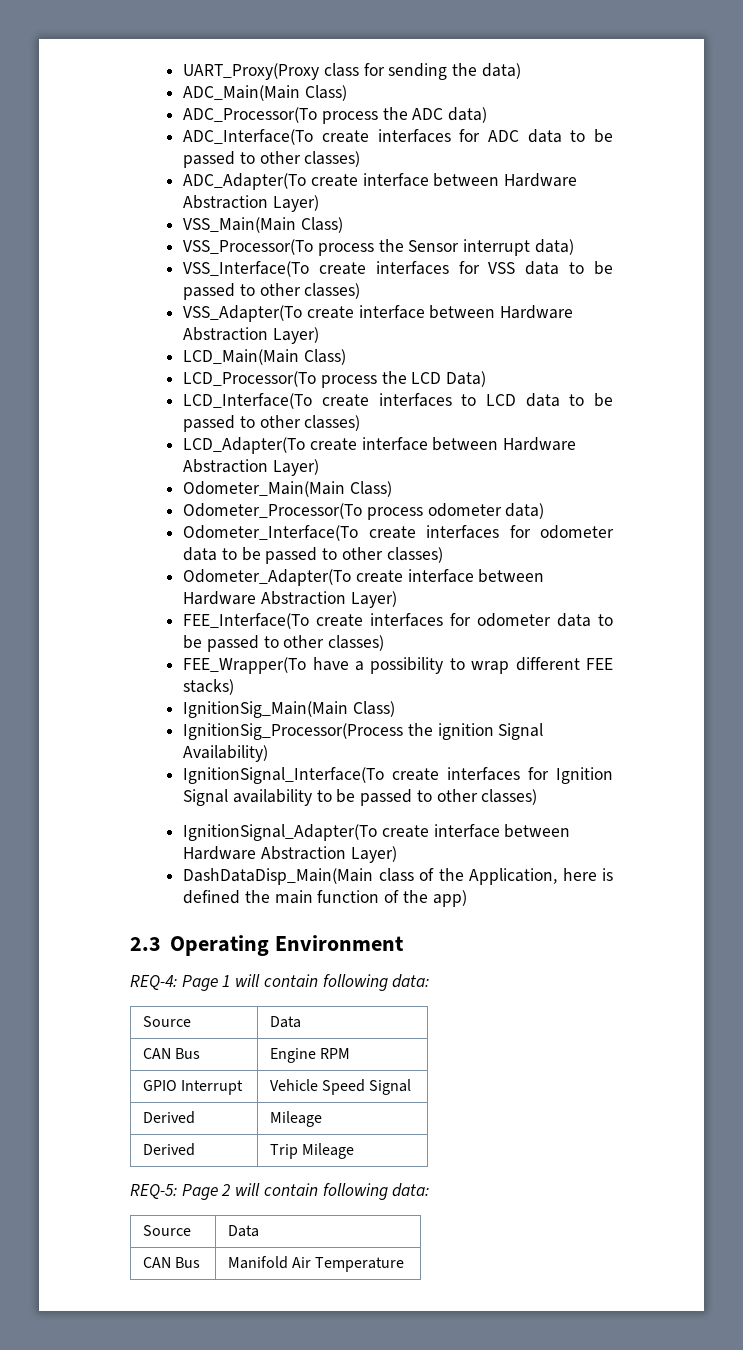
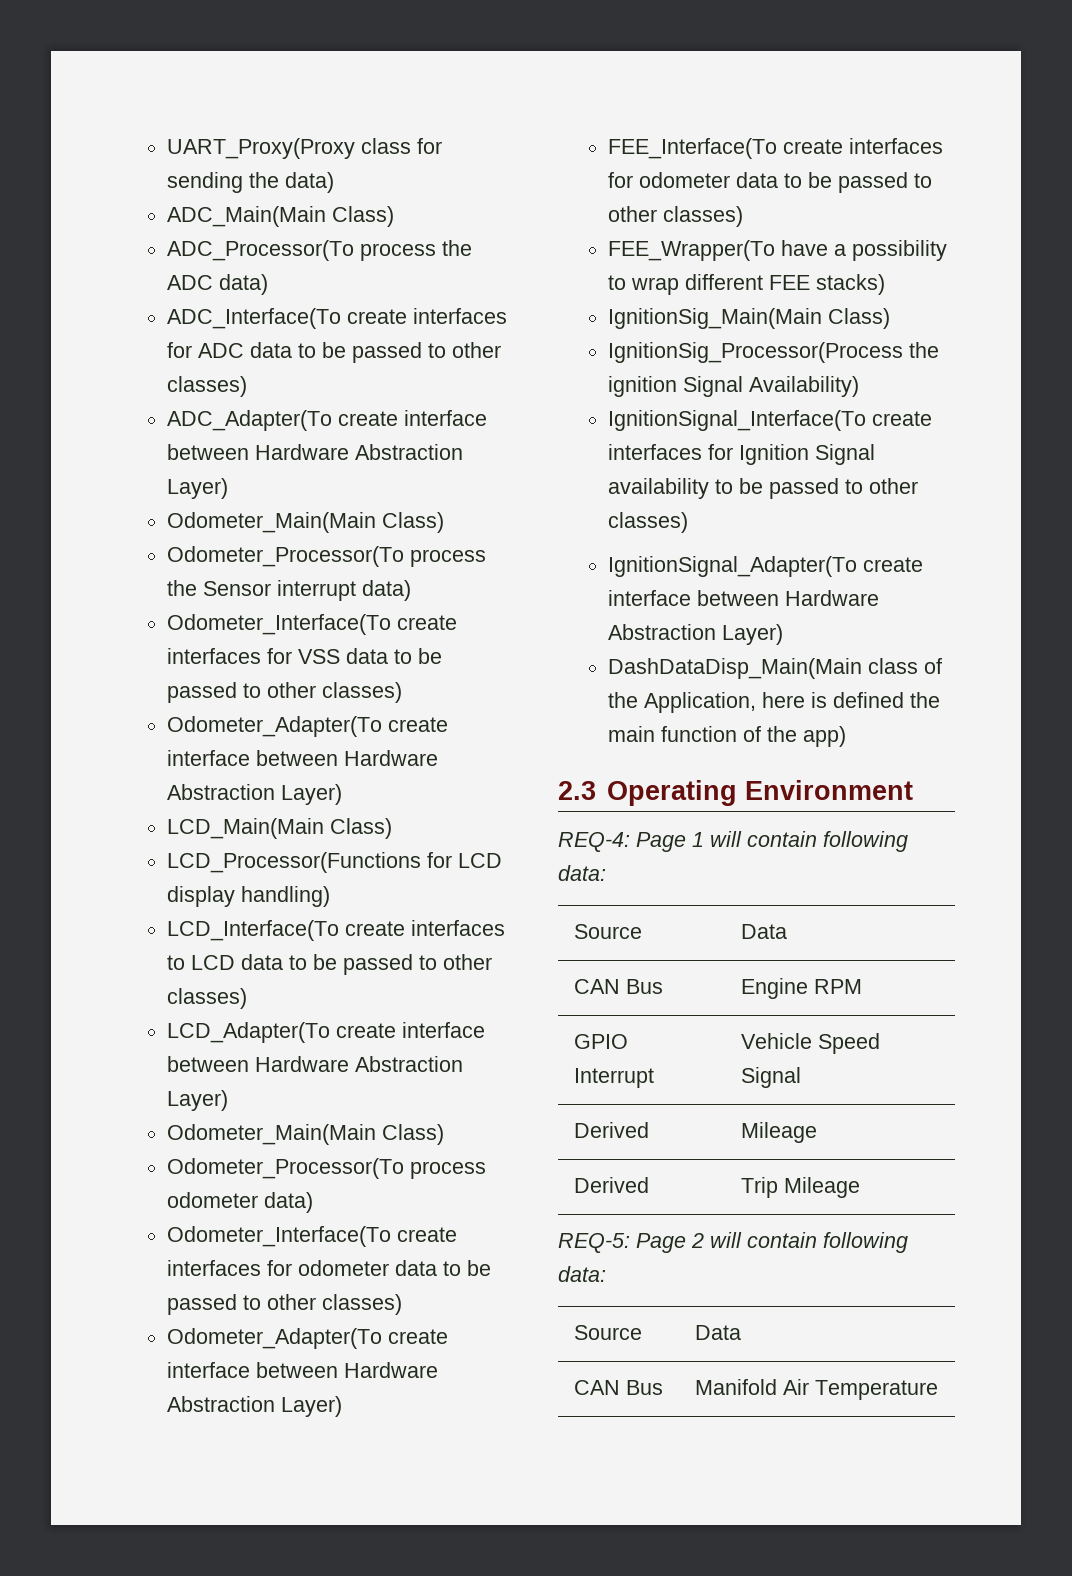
[183,217,343,233] [183,239,314,255] VSS_Main(Main Class) // VSS_Processor(To -> [167,512,445,533] [167,546,405,567] Odometer_Main(Main Class) // Odometer_Processor(To
[183,261,310,277] VSS_Interface(To -> [167,614,392,635] Odometer_Interface(To
[183,305,303,322] VSS_Adapter(To -> [167,716,383,737] Odometer_Adapter(To
[183,371,487,388] LCD_Processor(To process the LCD Data) -> [167,852,503,873] [167,886,331,907] LCD_Processor(Functions for LCD display handling)

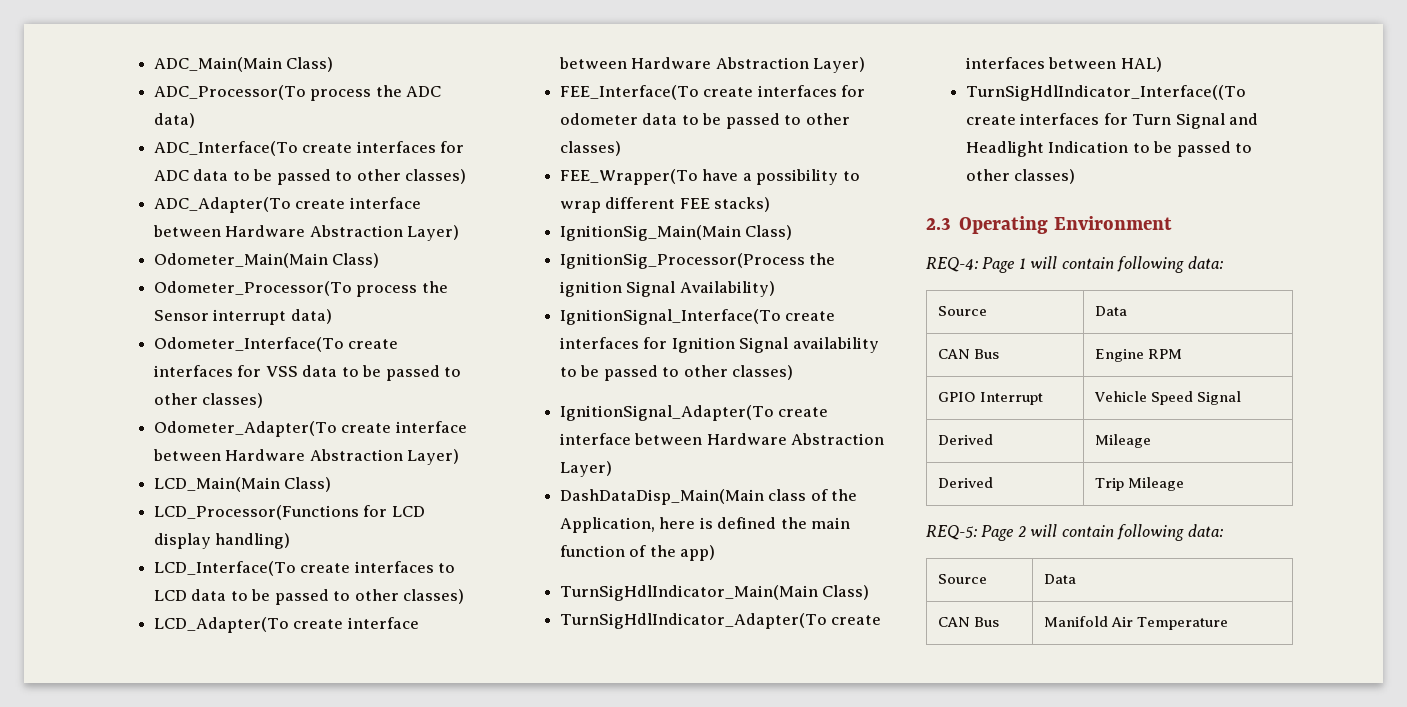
[167,138,443,159] [167,172,335,193] UART_Proxy(Proxy class for sending the data) // -> (153, 64) none
[167,1124,445,1145] [167,1158,487,1179] [167,1192,314,1213] [167,1226,458,1247] [167,1260,492,1276] [167,1294,403,1315] [167,1328,449,1349] [167,1362,439,1378] [167,1396,343,1417] // Odometer_Main(Main Class) // Odometer_Processor(To process odometer data) // Odometer_Interface(To create interfaces for odometer data to be passed to other classes) // Odometer_Adapter(To create interface between Hardware Abstraction Layer) -> (866, 65) none
(847, 736) none -> [559,585,870,601] [559,613,882,629] [965,57,1162,72] [965,85,1246,101] [965,113,1259,129] [965,141,1253,157] [965,169,1076,184] // TurnSigHdlIndicator_Main(Main Class) // TurnSigHdlIndicator_Adapter(To create interfaces between HAL) // TurnSigHdlIndicator_Interface((To create interfaces for Turn Signal and Headlight Indication to be passed to other classes)

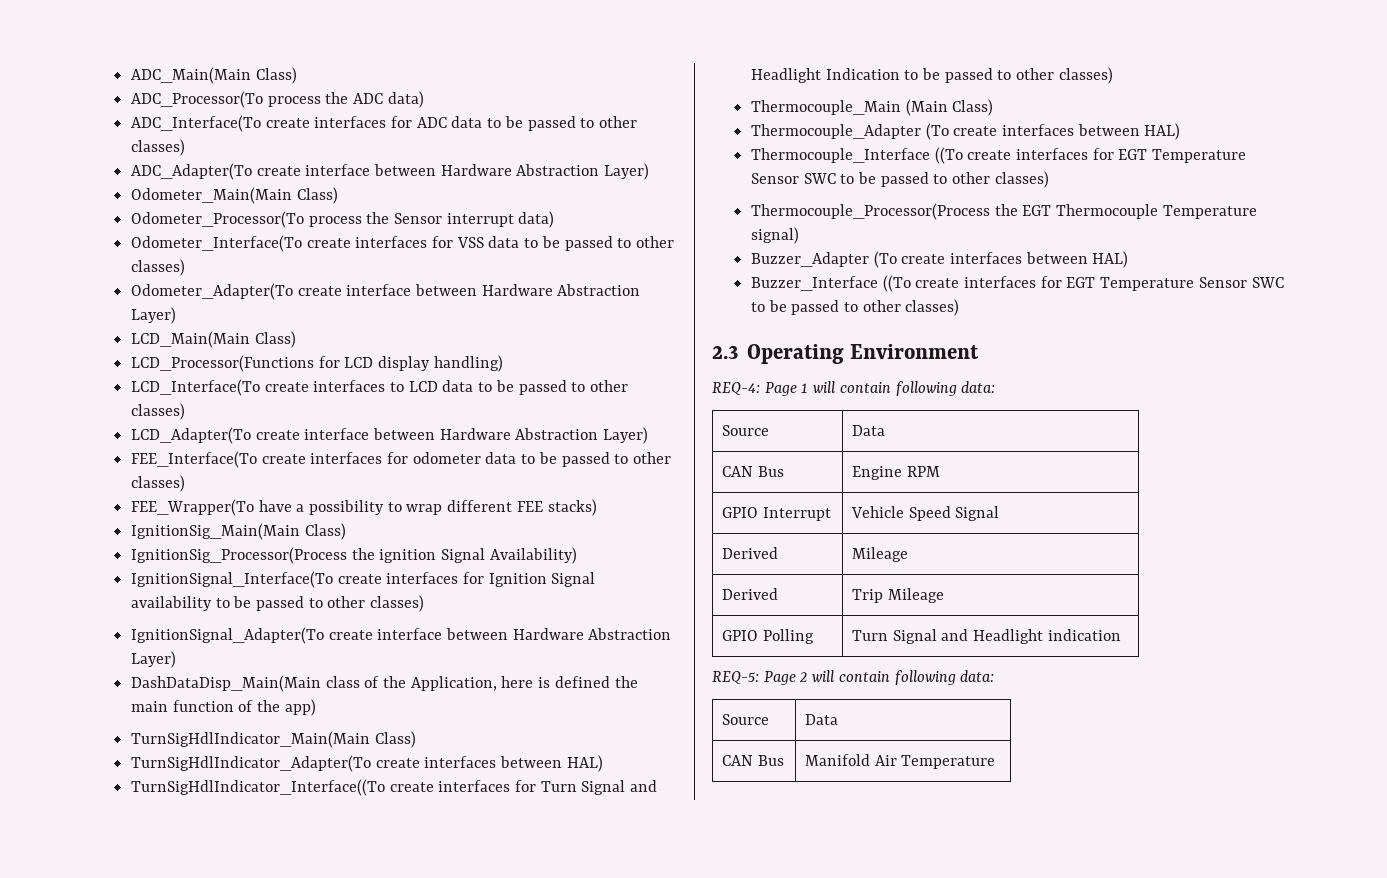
(1076, 176) none -> [750,99,994,116] [750,123,1181,140] [750,147,1247,164] [750,171,1049,188] [750,203,1257,220] [750,227,799,244] [750,251,1129,268] [750,275,1284,292] [750,299,960,316] // Thermocouple_Main (Main Class) // Thermocouple_Adapter (To create interfaces between HAL) // Thermocouple_Interface ((To create interfaces for EGT Temperature Sensor SWC to be passed to other classes) // Thermocouple_Processor(Process the EGT Thermocouple Temperature signal) // Buzzer_Adapter (To create interfaces between HAL) // Buzzer_Interface ((To create interfaces for EGT Temperature Sensor SWC to be passed to other classes)
(1184, 484) none -> [721,629,814,644] [851,629,1121,644] // GPIO Polling | Turn Signal and Headlight indication

